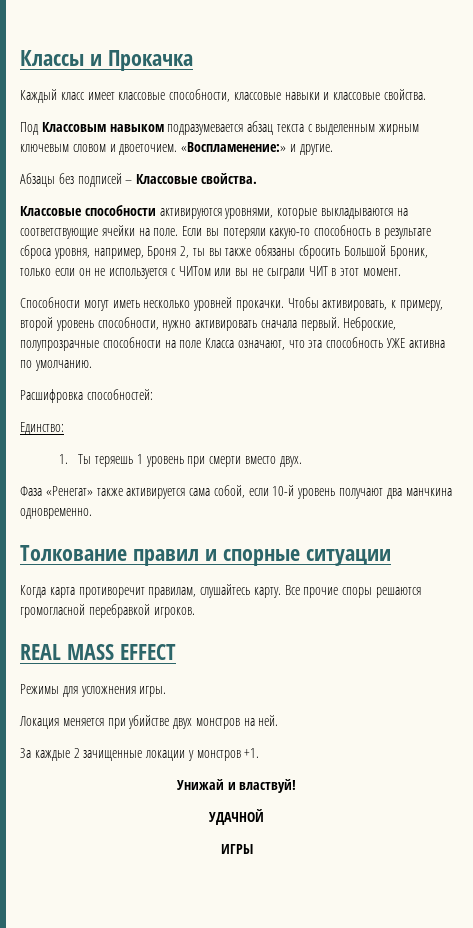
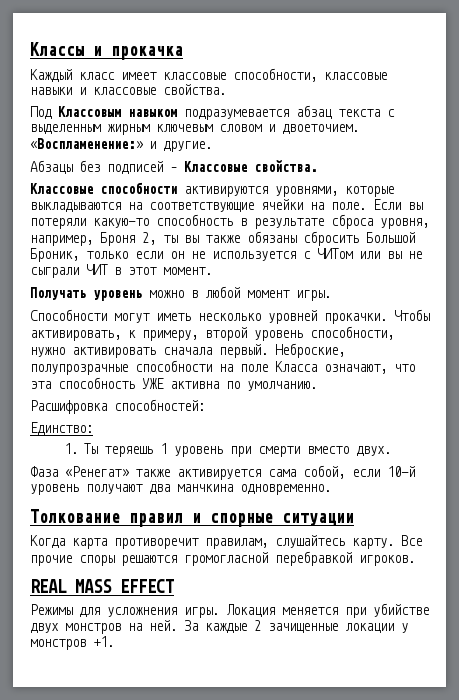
[107,50,193,71] Прокачка -> [111,46,183,60] прокачка
(401, 272) none -> [30,286,331,301] // Получать уровень можно в любой момент игры.
(167, 691) // -> (219, 612) none
(279, 720) // -> (177, 625) none
[176,779,297,793] [209,809,264,825] [220,844,253,854] // Унижай и властвуй! // УДАЧНОЙ // ИГРЫ -> (114, 641) none

